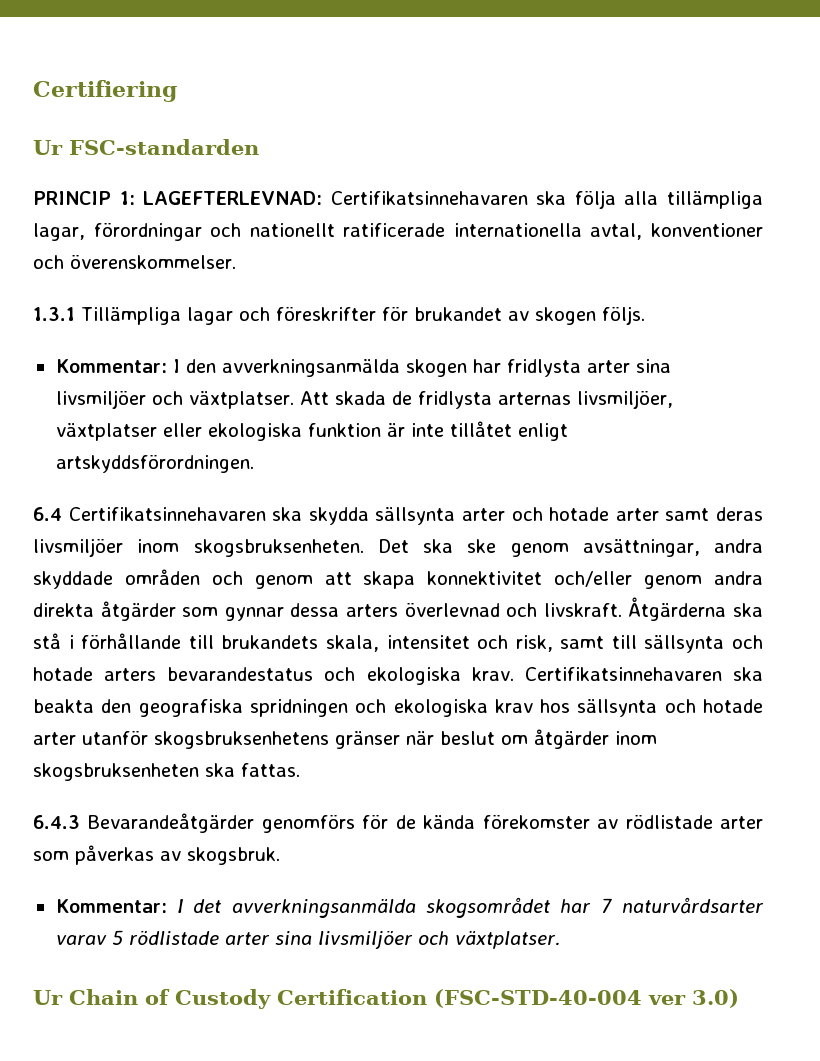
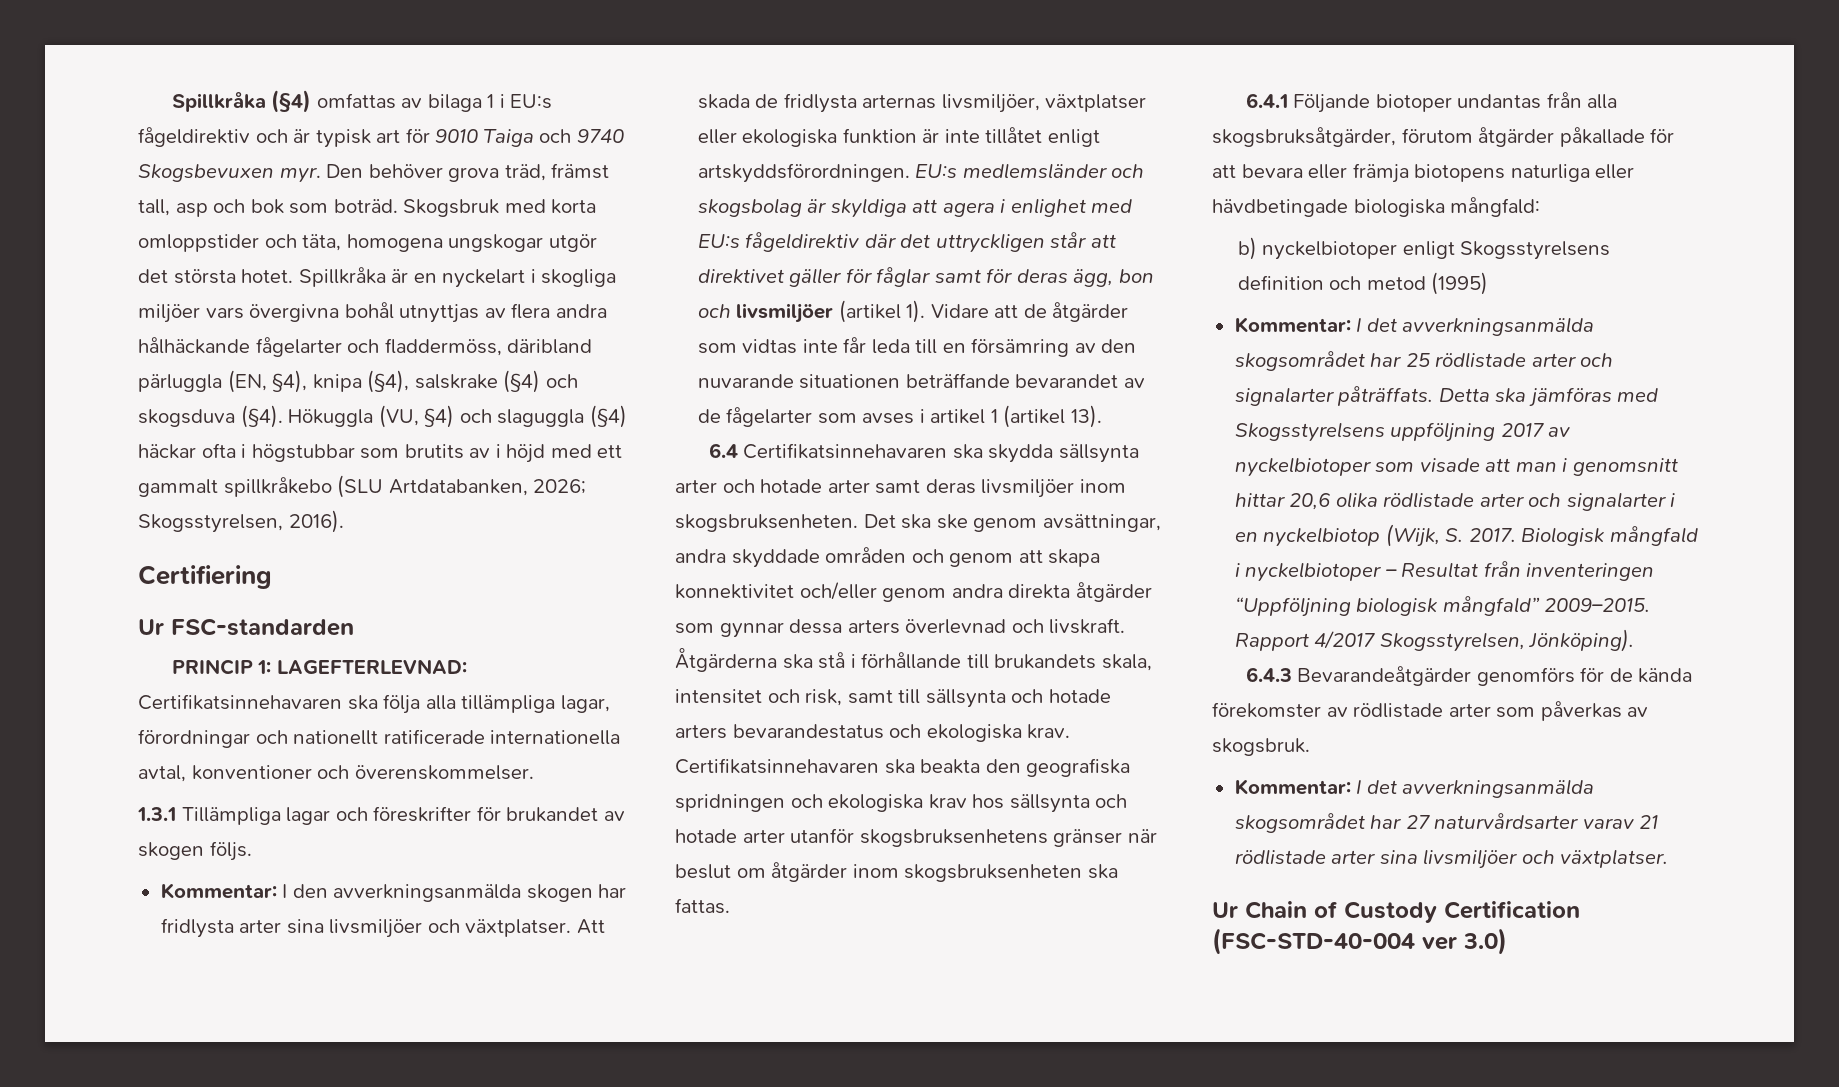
(33, 91) none -> [171,90,553,113] [138,127,624,148] [138,163,610,183] [138,199,597,217] [138,234,597,252] [138,267,617,288] [138,302,607,323] [138,337,593,357] [138,370,578,393] [138,405,627,428] [138,443,623,463] [138,475,587,498] [138,510,344,533] Spillkråka (§4) omfattas av bilaga 1 i EU:s fågeldirektiv och är typisk art för 9010 Taiga och 9740 Skogsbevuxen myr. Den behöver grova träd, främst tall, asp och bok som boträd. Skogsbruk med korta omloppstider och täta, homogena ungskogar utgör det största hotet. Spillkråka är en nyckelart i skogliga miljöer vars övergivna bohål utnyttjas av flera andra hålhäckande fågelarter och fladdermöss, däribland pärluggla (EN, §4), knipa (§4), salskrake (§4) och skogsduva (§4). Hökuggla (VU, §4) och slaguggla (§4) häckar ofta i högstubbar som brutits av i höjd med ett gammalt spillkråkebo (SLU Artdatabanken, 2026; Skogsstyrelsen, 2016). //
(254, 463) none -> [915,163,1145,179] [697,198,1133,218] [697,232,1116,253] [697,267,1154,287] [697,300,1129,323] [697,337,1137,357] [697,373,1145,389] [697,405,1102,428] EU:s medlemsländer och skogsbolag är skyldiga att agera i enlighet med EU:s fågeldirektiv där det uttryckligen står att direktivet gäller för fåglar samt för deras ägg, bon och livsmiljöer (artikel 1). Vidare att de åtgärder som vidtas inte får leda till en försämring av den nuvarande situationen beträffande bevarandet av de fågelarter som avses i artikel 1 (artikel 13).
(300, 770) none -> [1245,92,1618,113] [1212,127,1675,147] [1212,163,1635,183] [1212,197,1541,217] [1237,237,1611,260] [1237,272,1489,295] [1234,317,1595,336] [1234,351,1614,371] [1234,386,1659,407] [1234,422,1571,442] [1234,457,1678,477] [1234,492,1676,511] [1234,524,1698,547] [1234,561,1655,582] [1234,596,1651,617] [1234,629,1635,652] // 6.4.1 Följande biotoper undantas från alla skogsbruksåtgärder, förutom åtgärder påkallade för att bevara eller främja biotopens naturliga eller hävdbetingade biologiska mångfald: // b) nyckelbiotoper enligt Skogsstyrelsens definition och metod (1995) // Kommentar: I det avverkningsanmälda skogsområdet har 25 rödlistade arter och signalarter påträffats. Detta ska jämföras med Skogsstyrelsens uppföljning 2017 av nyckelbiotoper som visade att man i genomsnitt hittar 20,6 olika rödlistade arter och signalarter i en nyckelbiotop (Wijk, S. 2017. Biologisk mångfald i nyckelbiotoper – Resultat från inventeringen “Uppföljning biologisk mångfald” 2009–2015. Rapport 4/2017 Skogsstyrelsen, Jönköping).
[600,898,612,913] 7 -> [1405,815,1430,829] 27
[111,930,123,945] 5 -> [1639,815,1659,829] 21

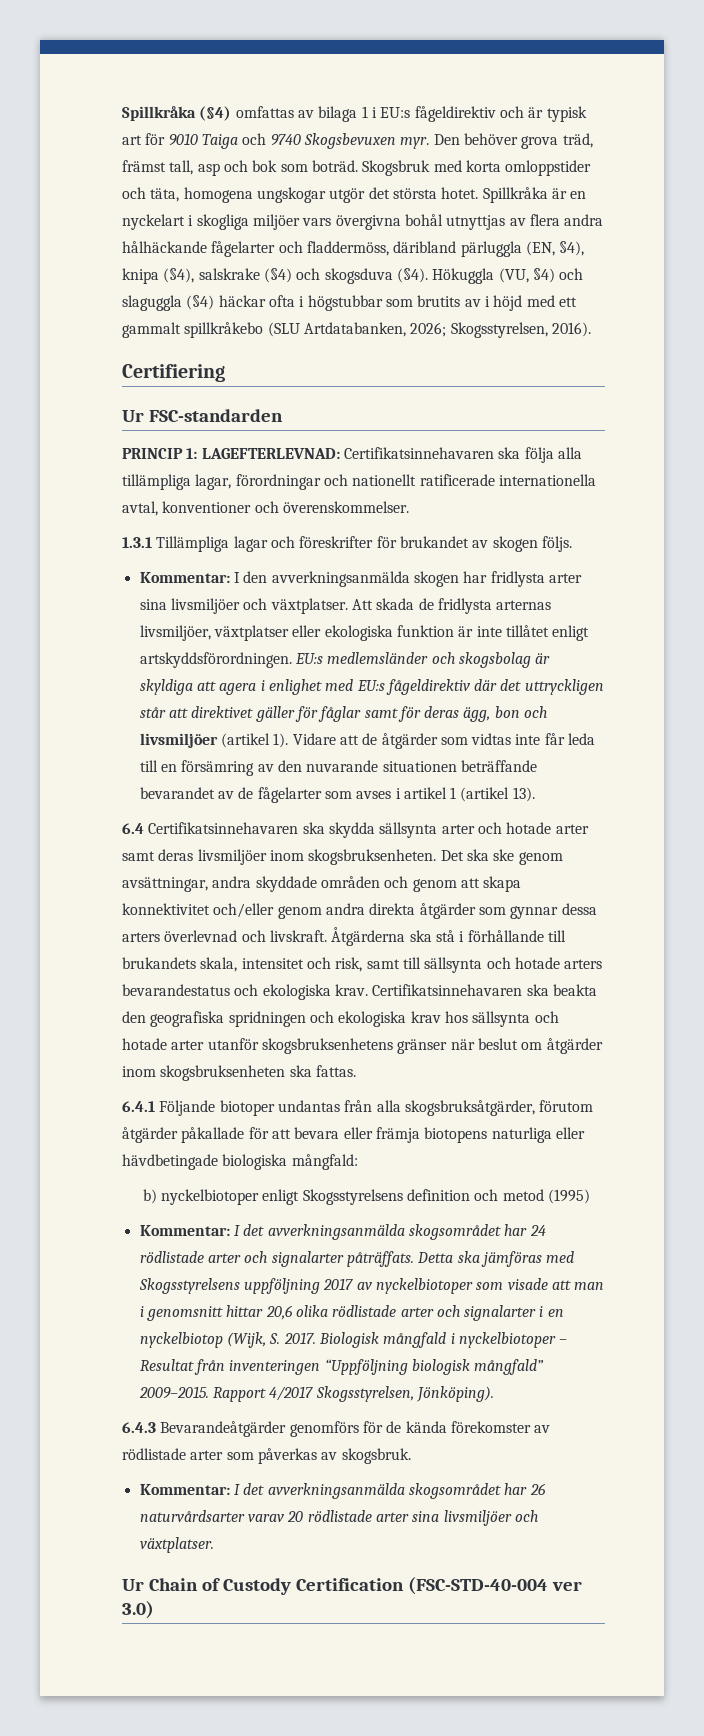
[1405,353,1430,367] 25 -> [529,1225,546,1236] 24
[1405,815,1430,829] 27 -> [529,1483,546,1495] 26
[1639,815,1659,829] 21 -> [287,1511,304,1522] 20

